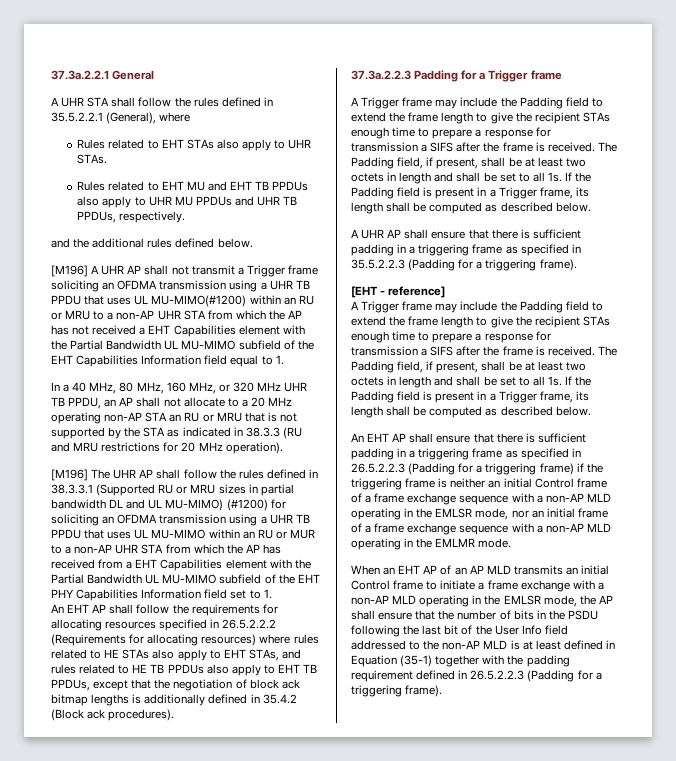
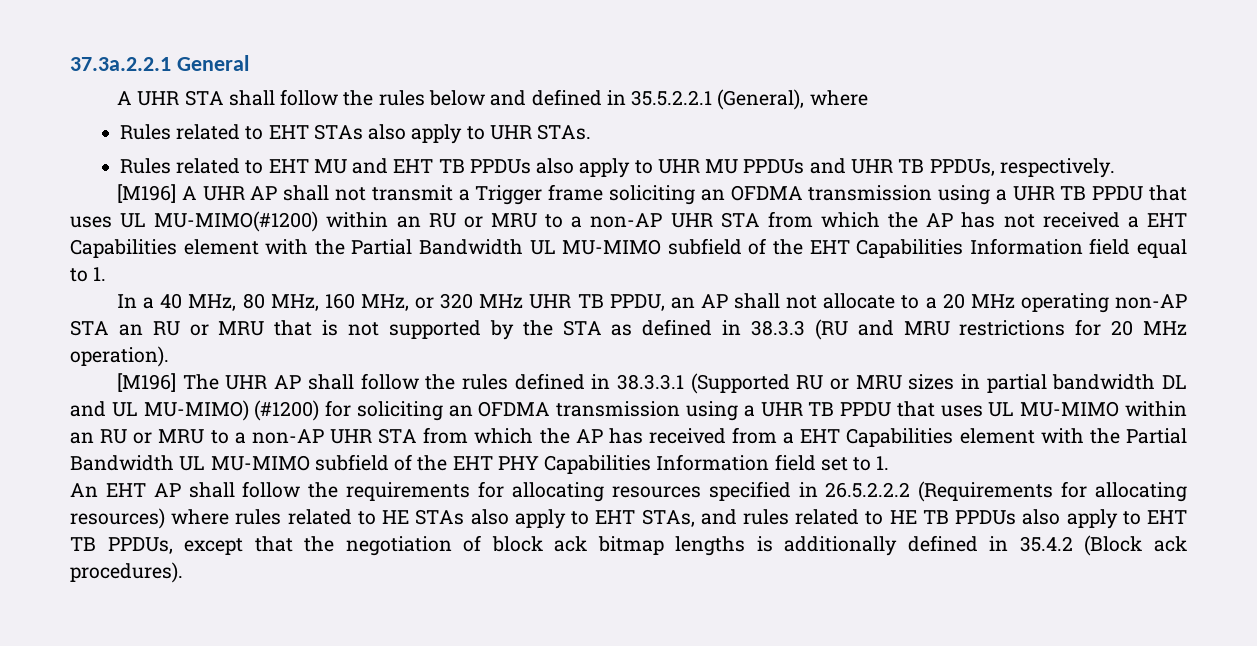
(219, 102) none -> [428,90,527,106] below and
[51,238,253,248] // and the additional rules defined below. -> (1115, 168) none
[182,427,231,437] indicated -> [642,319,713,336] defined
[289,529,315,539] MUR -> [158,429,205,444] MRU
[351,70,562,82] [351,97,603,109] [351,112,610,124] [351,127,551,139] [351,142,617,152] [351,157,586,169] [351,172,592,184] [351,187,589,199] [351,202,591,214] [351,229,581,239] [351,244,581,256] [351,259,577,271] [351,286,446,298] [351,301,603,313] [351,316,610,328] [351,331,551,343] [351,346,617,356] [351,361,586,373] [351,376,592,388] [351,391,589,403] [351,406,591,418] [351,433,586,443] [351,448,581,460] [351,463,603,475] [351,478,607,490] [351,493,611,505] [351,508,608,520] [351,523,611,535] [351,538,512,550] [351,565,610,575] [351,580,604,592] [351,595,613,607] [351,610,598,620] [351,625,568,637] [351,640,615,650] [351,655,570,667] [351,670,602,682] [351,685,443,697] // 37.3a.2.2.3 Padding for a Trigger frame // A Trigger frame may include the Padding field to extend the frame length to give the recipient STAs enough time to prepare a response for transmission a SIFS after the frame is received. The Padding field, if present, shall be at least two octets in length and shall be set to all 1s. If the Padding field is present in a Trigger frame, its length shall be computed as described below. // A UHR AP shall ensure that there is sufficient padding in a triggering frame as specified in 35.5.2.2.3 (Padding for a triggering frame). // [EHT - reference] // A Trigger frame may include the Padding field to extend the frame length to give the recipient STAs enough time to prepare a response for transmission a SIFS after the frame is received. The Padding field, if present, shall be at least two octets in length and shall be set to all 1s. If the Padding field is present in a Trigger frame, its length shall be computed as described below. // An EHT AP shall ensure that there is sufficient padding in a triggering frame as specified in 26.5.2.2.3 (Padding for a triggering frame) if the triggering frame is neither an initial Control frame of a frame exchange sequence with a non-AP MLD operating in the EMLSR mode, nor an initial frame of a frame exchange sequence with a non-AP MLD operating in the EMLMR mode. // When an EHT AP of an AP MLD transmits an initial Control frame to initiate a frame exchange with a non-AP MLD operating in the EMLSR mode, the AP shall ensure that the number of bits in the PSDU following the last bit of the User Info field addressed to the non-AP MLD is at least defined in Equation (35-1) together with the padding requirement defined in 26.5.2.2.3 (Padding for a triggering frame). -> (183, 572) none

